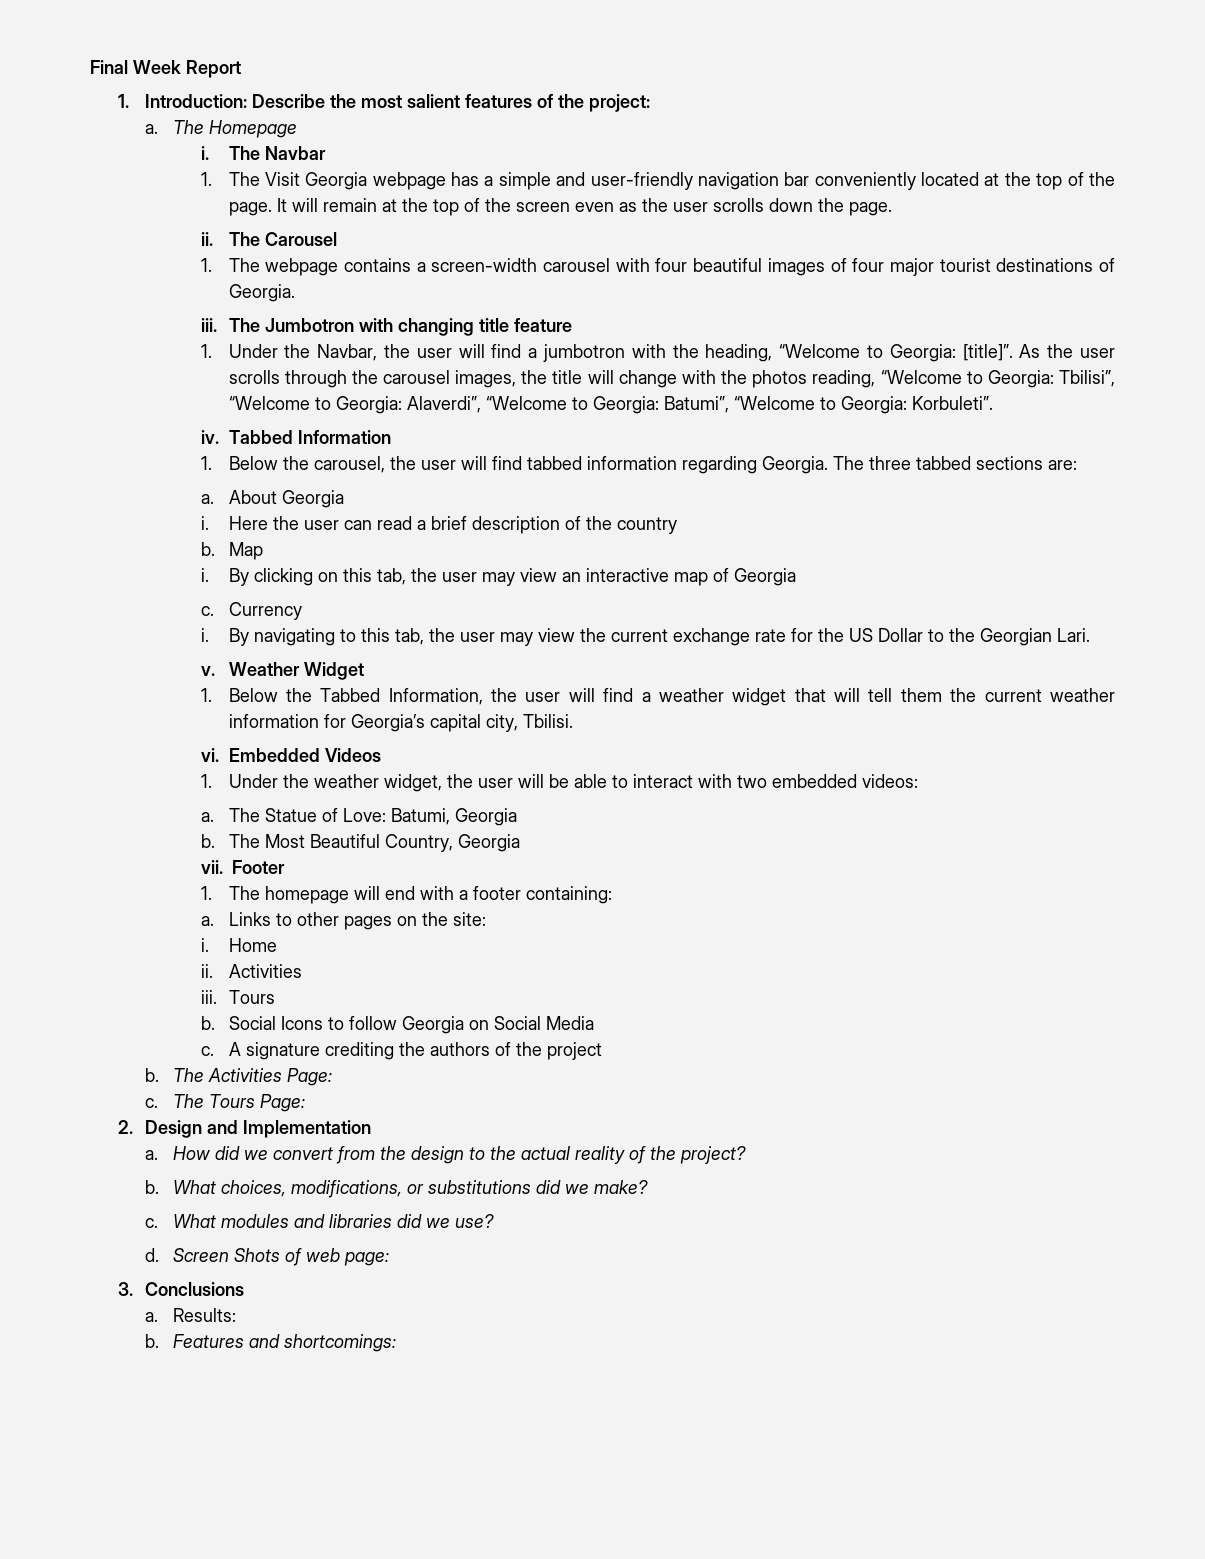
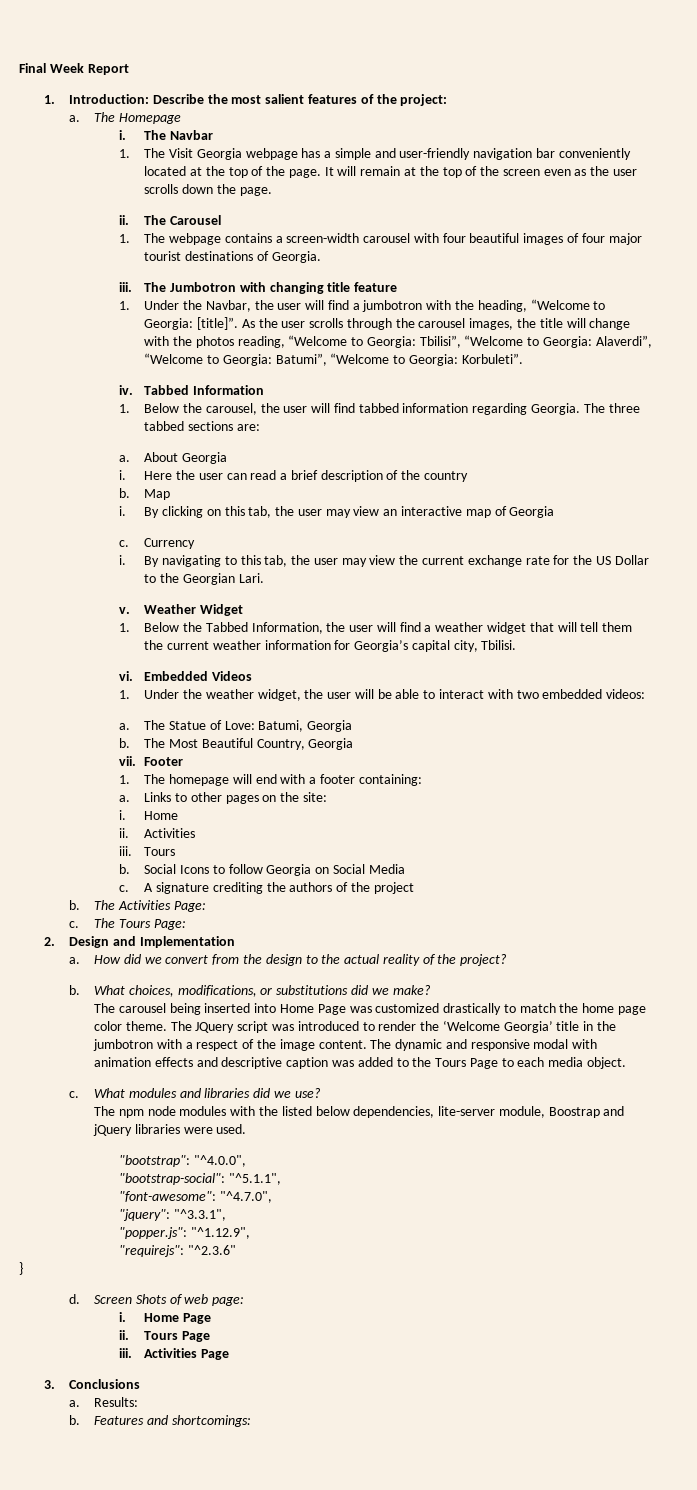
(649, 1187) none -> [94,1003,647,1015] [94,1020,617,1033] [93,1039,598,1051] [94,1057,627,1069] // The carousel being inserted into Home Page was customized drastically to match the home page color theme. The JQuery script was introduced to render the ‘Welcome Georgia’ title in the jumbotron with a respect of the image content. The dynamic and responsive modal with animation effects and descriptive caption was added to the Tours Page to each media object.
(495, 1221) none -> [94,1106,625,1118] [93,1124,247,1136] [119,1155,246,1167] [119,1173,281,1185] [119,1191,272,1203] [119,1209,226,1221] [119,1227,250,1239] [119,1245,236,1257] [19,1262,23,1275] // The npm node modules with the listed below dependencies, lite-server module, Boostrap and jQuery libraries were used. // "bootstrap": "^4.0.0", // "bootstrap-social": "^5.1.1", // "font-awesome": "^4.7.0", // "jquery": "^3.3.1", // "popper.js": "^1.12.9", // "requirejs": "^2.3.6" // }
(390, 1259) none -> [119,1312,211,1324] [119,1330,210,1342] [119,1348,229,1360] // i. Home Page // ii. Tours Page // iii. Activities Page

